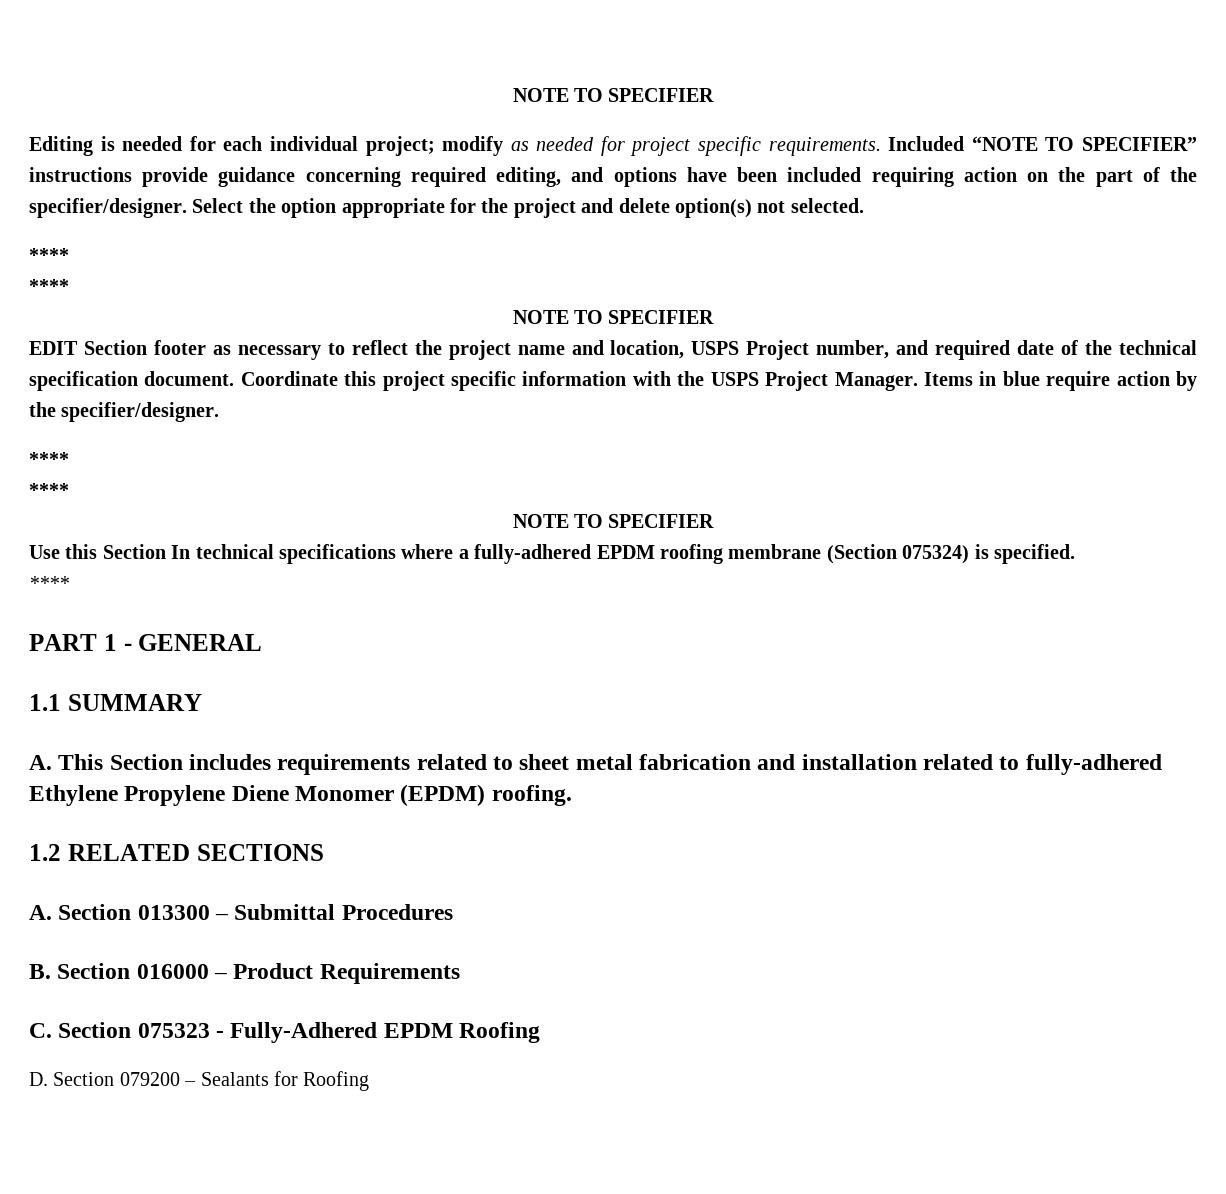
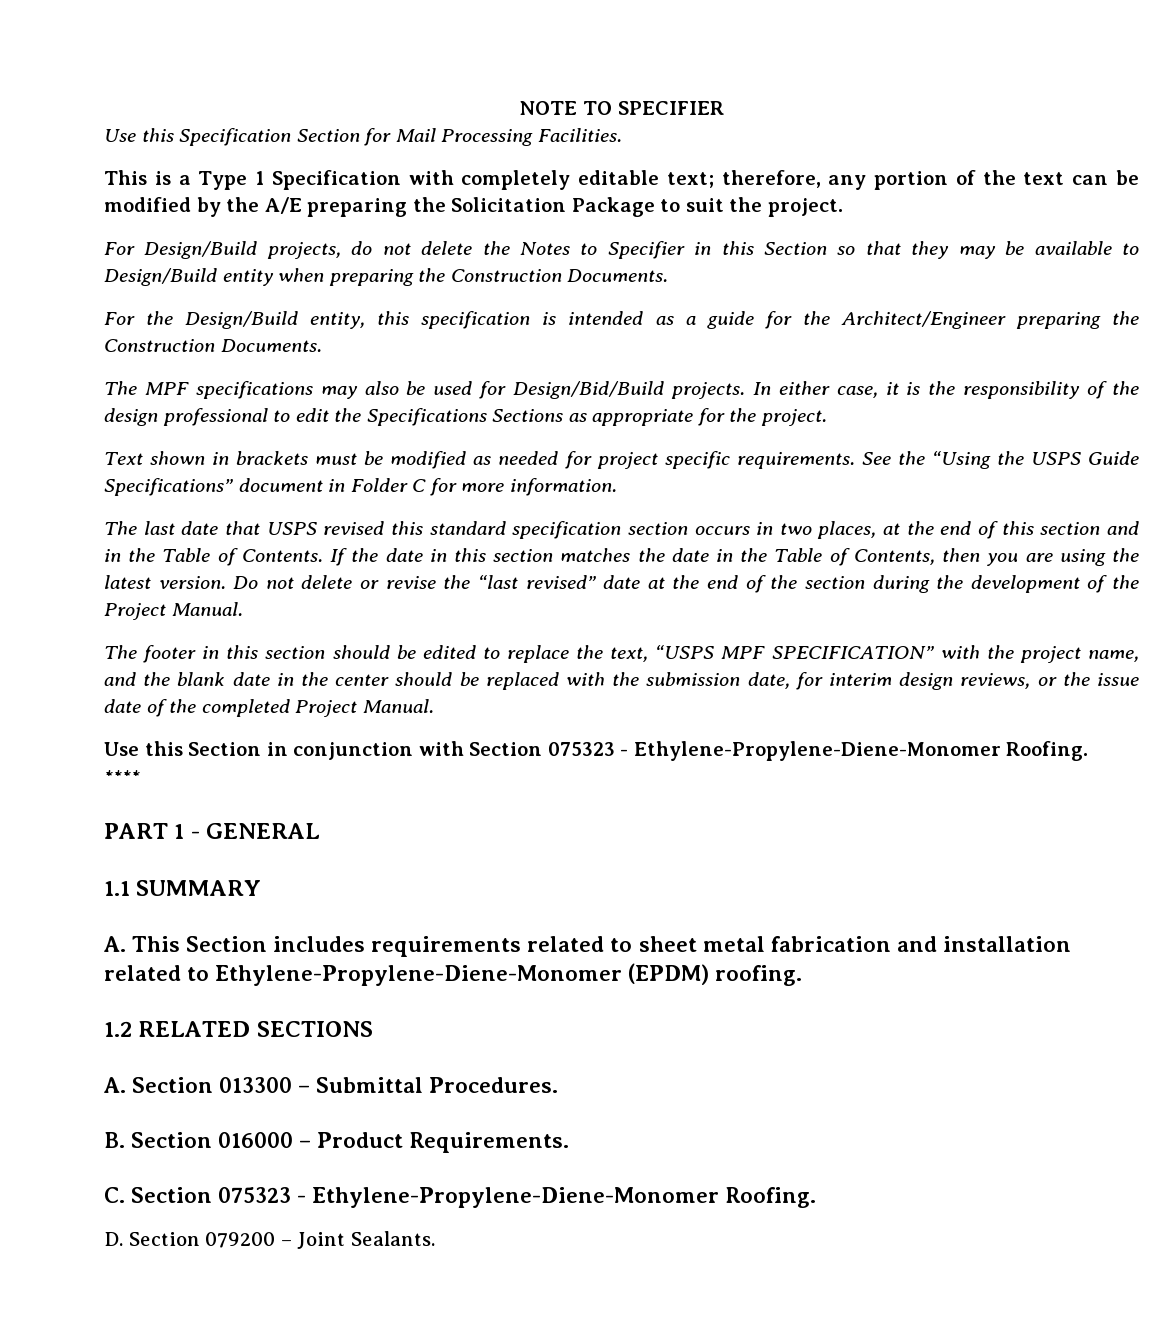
[512,88,715,102] [29,136,504,156] NOTE TO SPECIFIER // Editing is needed for each individual project; modify -> [519,101,724,115] [104,128,622,146] [104,170,1139,190] [104,197,843,217] [104,241,1140,259] [104,268,669,286] [104,311,1140,329] [104,339,322,352] [104,381,1140,399] [104,408,827,426] [104,451,467,469] NOTE TO SPECIFIER // Use this Specification Section for Mail Processing Facilities. // This is a Type 1 Specification with completely editable text; therefore, any portion of the text can be modified by the A/E preparing the Solicitation Package to suit the project. // For Design/Build projects, do not delete the Notes to Specifier in this Section so that they may be available to Design/Build entity when preparing the Construction Documents. // For the Design/Build entity, this specification is intended as a guide for the Architect/Engineer preparing the Construction Documents. // The MPF specifications may also be used for Design/Bid/Build projects. In either case, it is the responsibility of the design professional to edit the Specifications Sections as appropriate for the project. // Text shown in brackets must be modified
[888,136,1197,151] [29,167,1198,187] [29,198,864,218] [29,248,69,262] [29,279,69,293] [512,310,715,324] [29,340,1198,360] [29,371,1197,391] [29,402,220,422] [29,452,69,466] [29,483,69,497] [512,514,715,528] [29,544,1075,564] Included “NOTE TO SPECIFIER” instructions provide guidance concerning required editing, and options have been included requiring action on the part of the specifier/designer. Select the option appropriate for the project and delete option(s) not selected. // **** // **** // NOTE TO SPECIFIER // EDIT Section footer as necessary to reflect the project name and location, USPS Project number, and required date of the technical specification document. Coordinate this project specific information with the USPS Project Manager. Items in blue require action by the specifier/designer. // **** // **** // NOTE TO SPECIFIER // Use this Section In technical specifications where a fully-adhered EPDM roofing membrane (Section 075324) is specified. -> [861,451,1139,469] [104,478,617,496] [104,521,1139,539] [104,548,1139,566] [104,575,1139,593] [104,602,243,620] [104,645,1139,663] [104,672,1140,690] [104,699,434,717] [104,741,1089,761] See the “Using the USPS Guide Specifications” document in Folder C for more information. // The last date that USPS revised this standard specification section occurs in two places, at the end of this section and in the Table of Contents. If the date in this section matches the date in the Table of Contents, then you are using the latest version. Do not delete or revise the “last revised” date at the end of the section during the development of the Project Manual. // The footer in this section should be edited to replace the text, “USPS MPF SPECIFICATION” with the project name, and the blank date in the center should be replaced with the submission date, for interim design reviews, or the issue date of the completed Project Manual. // Use this Section in conjunction with Section 075323 - Ethylene-Propylene-Diene-Monomer Roofing.
[1025,754,1162,775] [29,785,395,806] fully-adhered Ethylene Propylene Diene Monomer -> [215,965,623,986] Ethylene-Propylene-Diene-Monomer
[341,904,453,920] Procedures -> [429,1077,559,1093] Procedures.
[319,963,460,984] Requirements -> [409,1132,570,1153] Requirements.
[230,1022,541,1043] Fully-Adhered EPDM Roofing -> [312,1187,817,1208] Ethylene-Propylene-Diene-Monomer Roofing.
[200,1071,370,1091] Sealants for Roofing -> [297,1231,435,1249] Joint Sealants.

